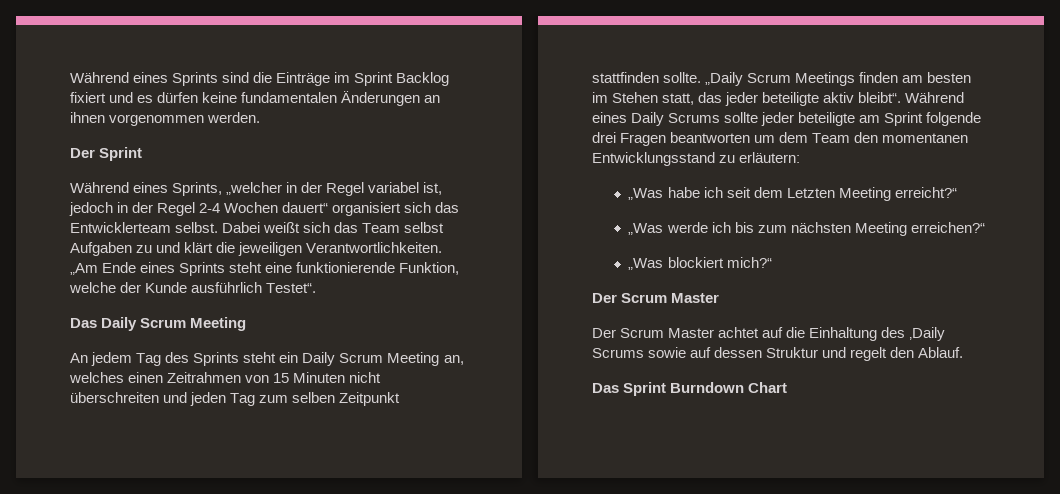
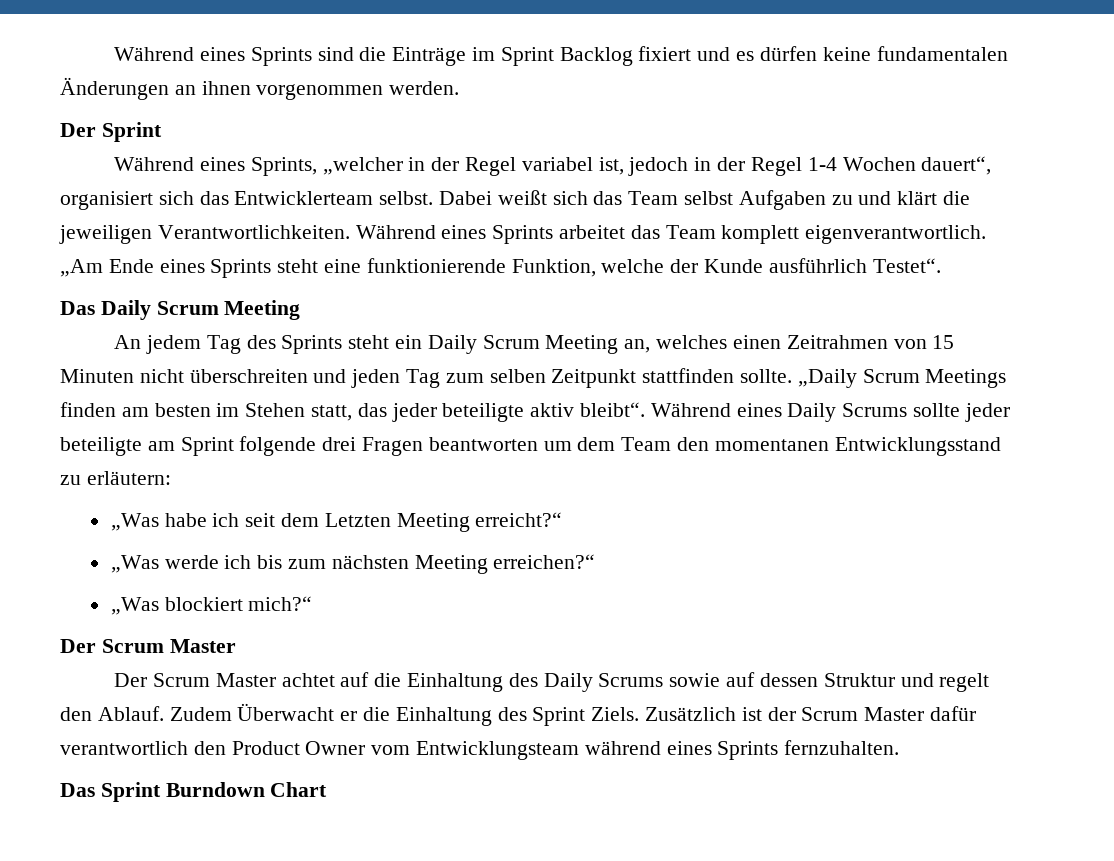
[199,202,329,213] 2-4 Wochen dauert“ -> [807,156,992,175] 1-4 Wochen dauert“,
(443, 247) none -> [355,225,987,244] Während eines Sprints arbeitet das Team komplett eigenverantwortlich.
[909,327,946,341] ‚Daily -> [543,673,593,692] Daily
(964, 352) none -> [169,703,977,726] [60,740,900,760] Zudem Überwacht er die Einhaltung des Sprint Ziels. Zusätzlich ist der Scrum Master dafür verantwortlich den Product Owner vom Entwicklungsteam während eines Sprints fernzuhalten.

